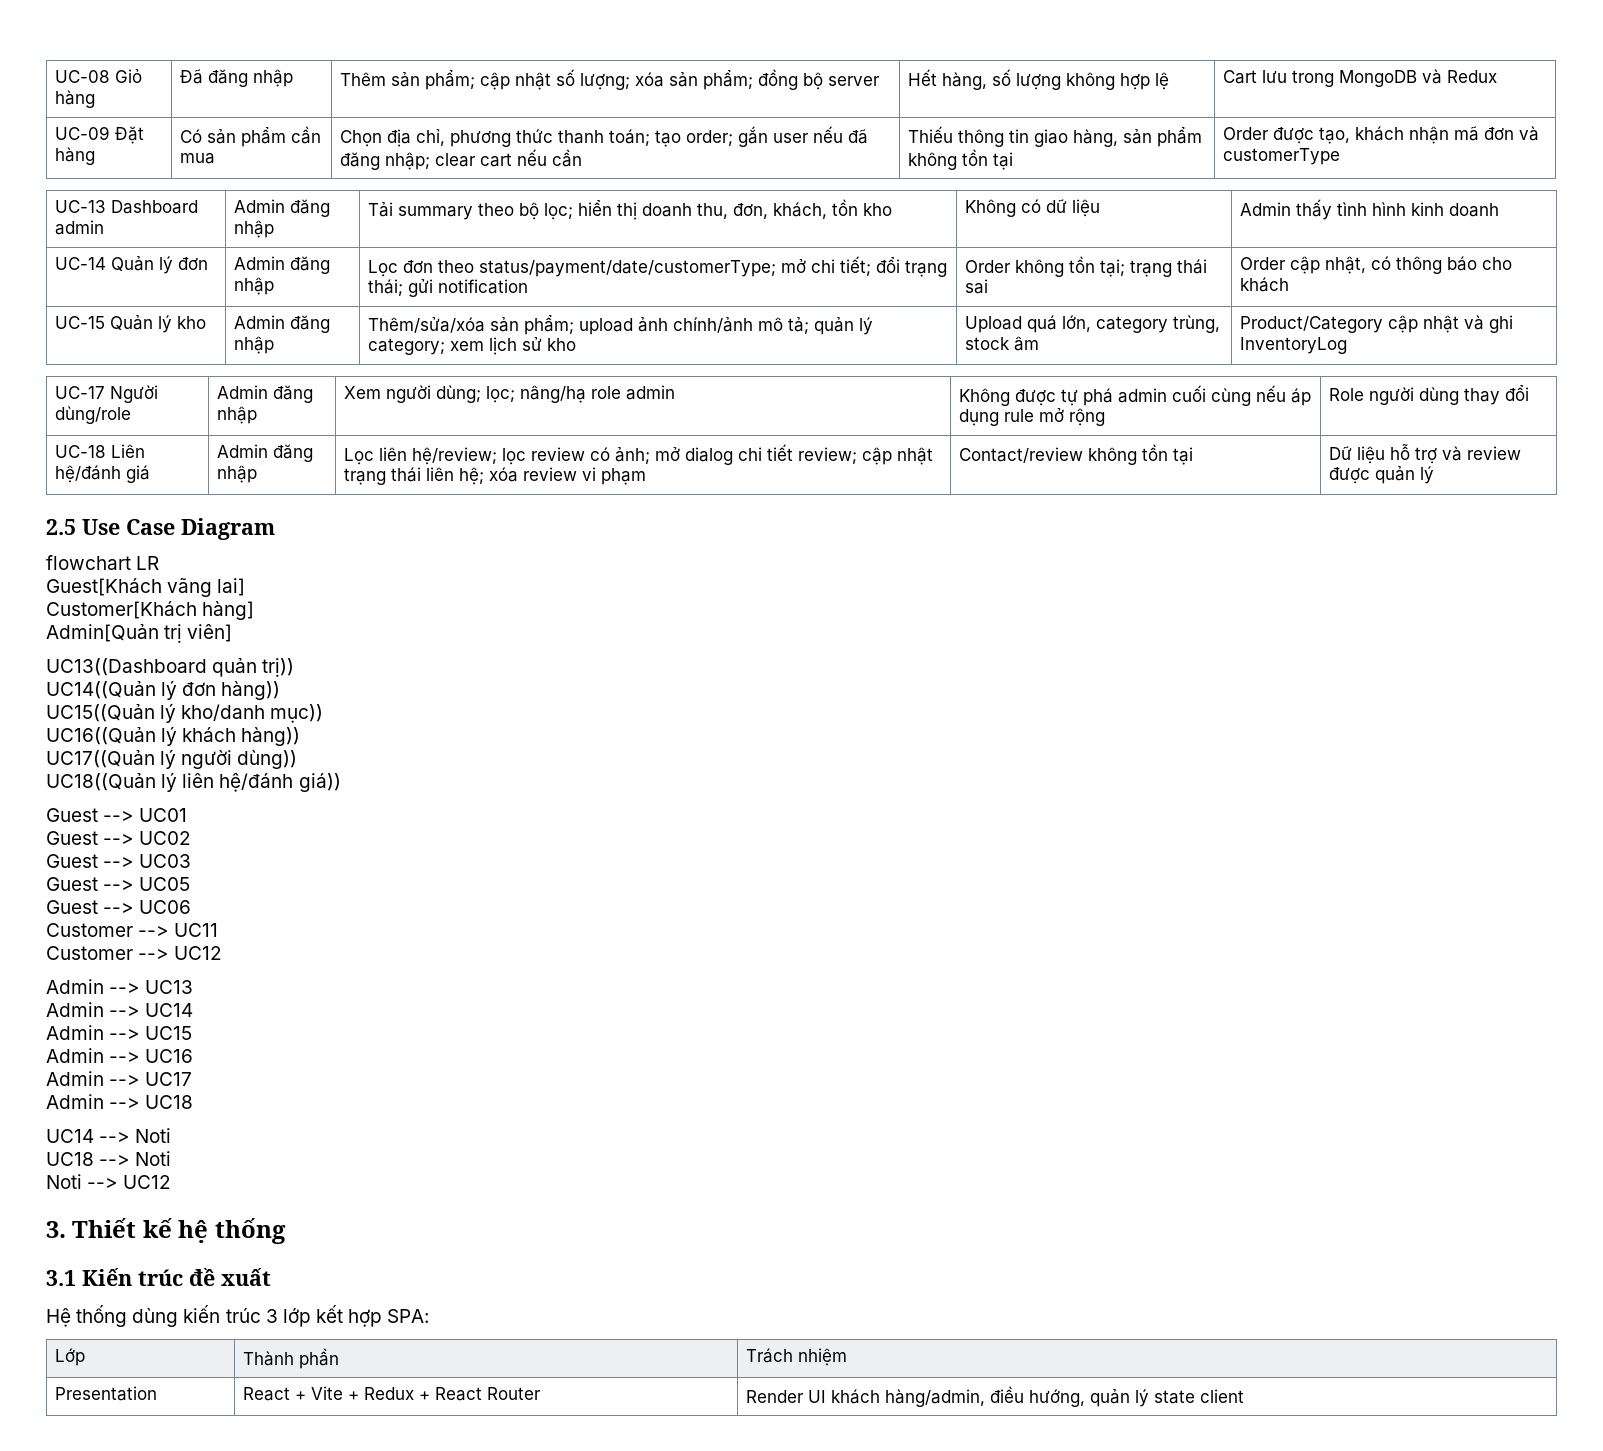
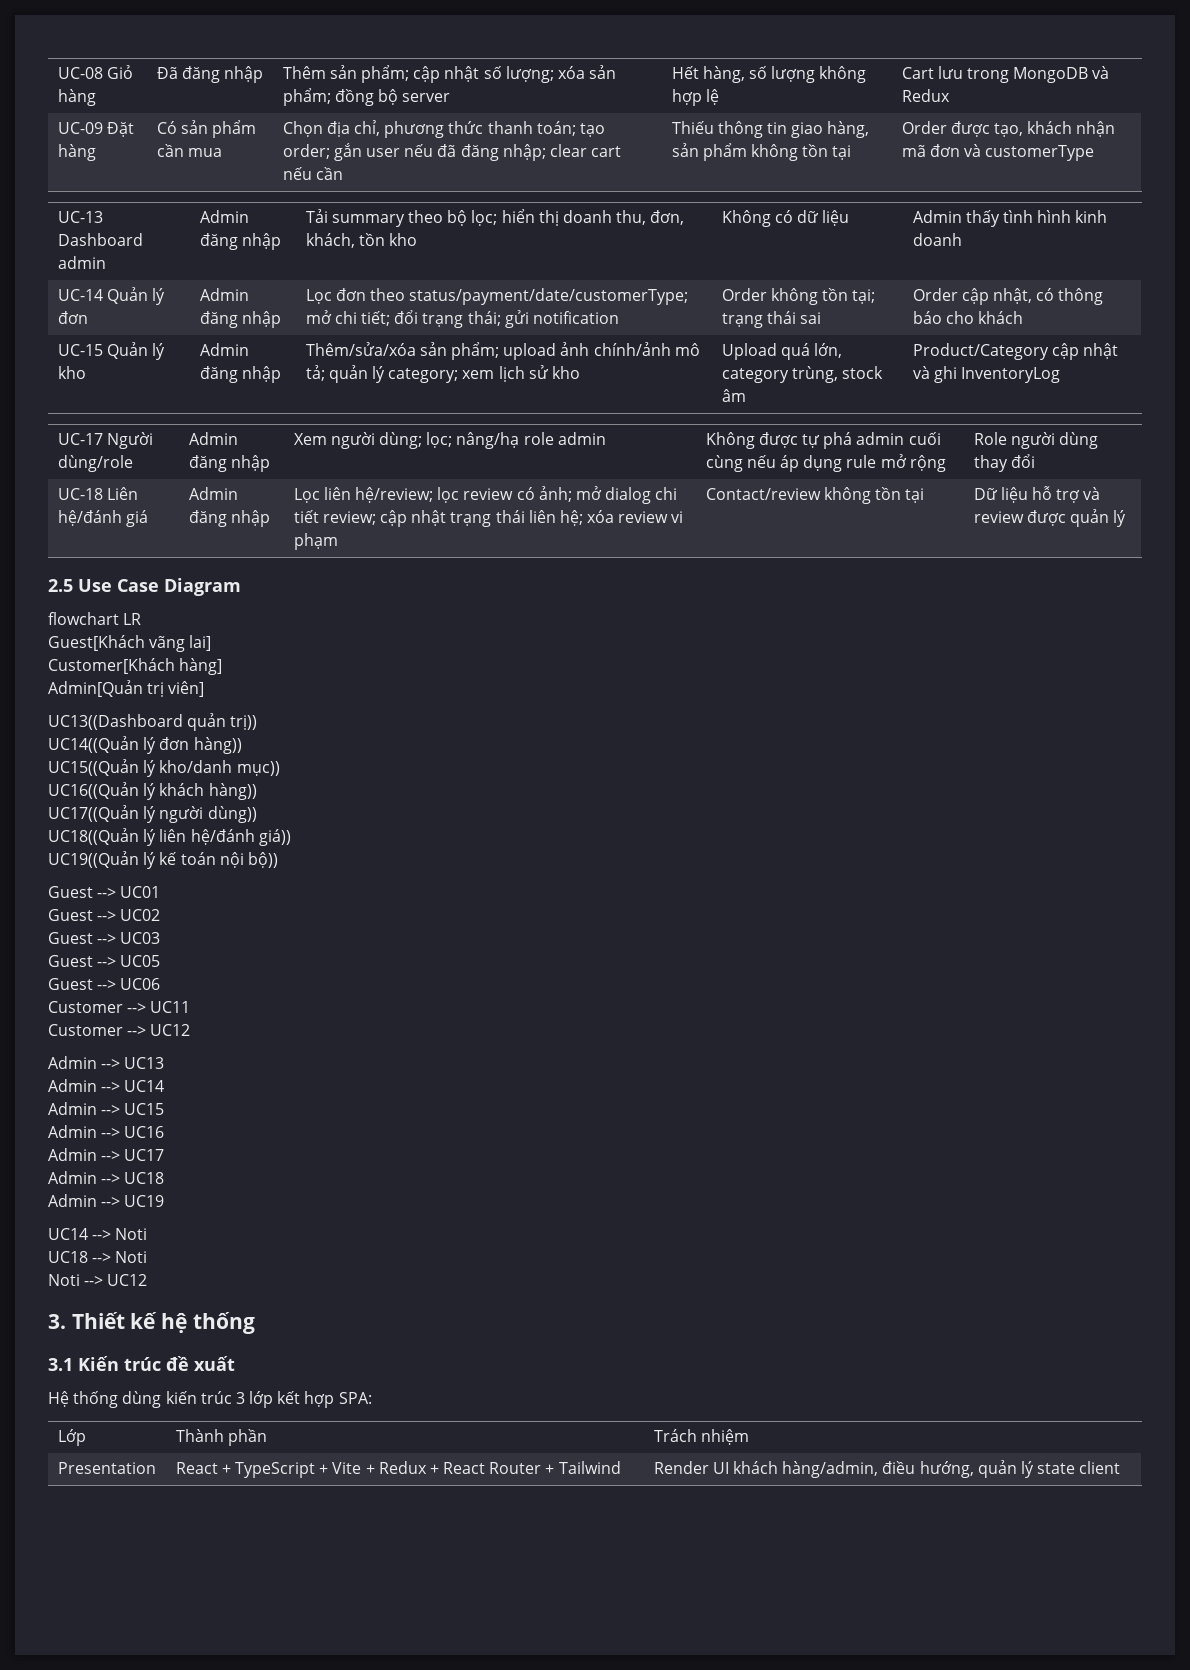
(341, 782) none -> [48,851,278,869] // UC19((Quản lý kế toán nội bộ))
(194, 1102) none -> [48,1194,165,1207] // Admin --> UC19
(306, 1395) none -> [235,1462,329,1478] TypeScript +
(541, 1393) none -> [545,1461,621,1474] + Tailwind

